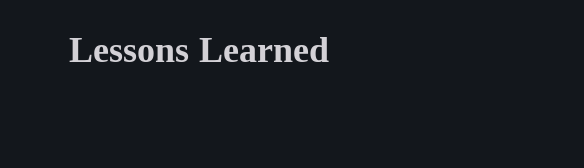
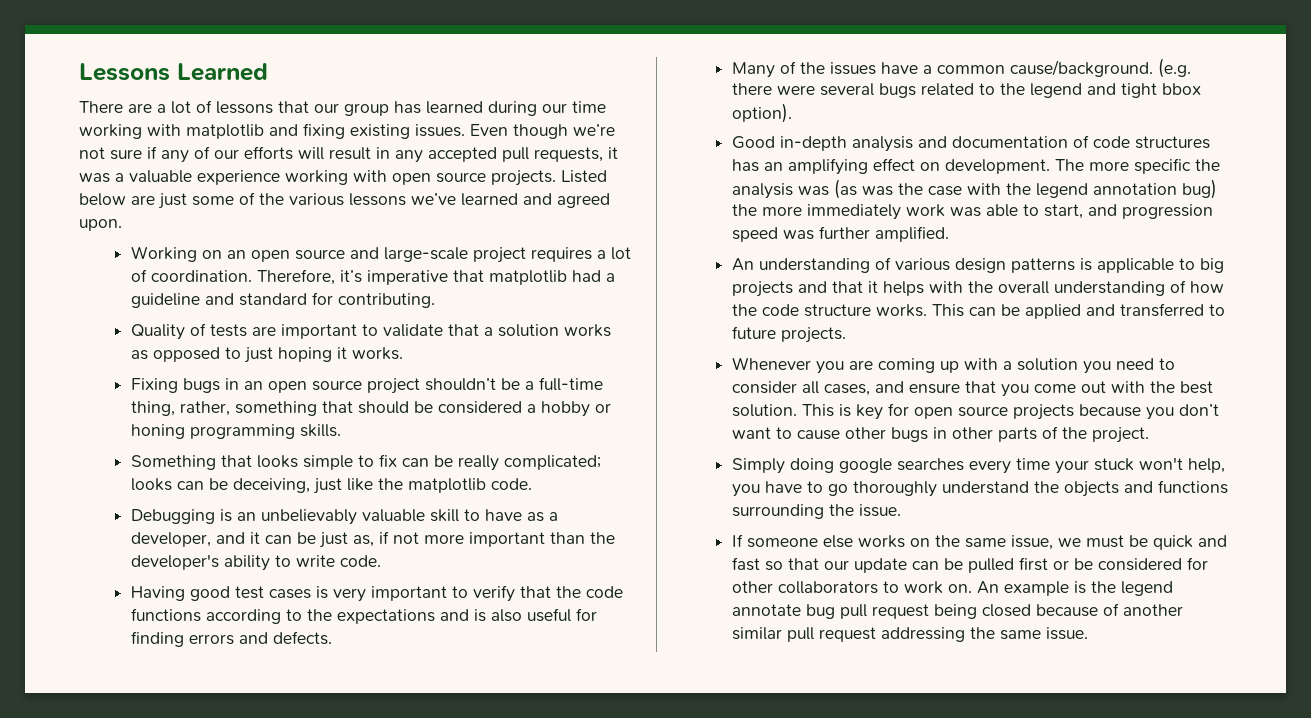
(329, 49) none -> [79,100,606,116] [79,123,615,139] [79,146,618,163] [79,170,607,186] [79,192,610,209] [79,219,122,231] [130,246,631,263] [130,269,615,285] [130,292,435,308] [130,323,611,340] [130,347,403,363] [130,377,603,394] [130,401,611,417] [130,424,341,439] [130,454,601,471] [130,478,532,494] [130,509,558,525] [130,531,615,548] [130,554,381,571] [130,585,623,602] [130,608,597,624] [130,631,332,647] [731,58,1191,78] [731,83,1201,98] [731,103,792,123] [731,135,1210,152] [731,158,1220,175] [731,179,1217,199] [731,204,1213,220] [731,226,949,242] [731,257,1224,273] [731,280,1224,297] [731,303,1225,319] [731,326,846,343] [731,357,1175,374] [731,381,1213,397] [731,403,1219,420] [731,426,1149,443] [731,457,1225,474] [731,480,1228,497] [731,504,901,519] [731,534,1227,550] [731,557,1208,573] [731,581,1173,596] [731,603,1183,619] [731,627,1088,642] // There are a lot of lessons that our group has learned during our time working with matplotlib and fixing existing issues. Even though we’re not sure if any of our efforts will result in any accepted pull requests, it was a valuable experience working with open source projects. Listed below are just some of the various lessons we’ve learned and agreed upon. // Working on an open source and large-scale project requires a lot of coordination. Therefore, it’s imperative that matplotlib had a guideline and standard for contributing. // Quality of tests are important to validate that a solution works as opposed to just hoping it works. // Fixing bugs in an open source project shouldn’t be a full-time thing, rather, something that should be considered a hobby or honing programming skills. // Something that looks simple to fix can be really complicated; looks can be deceiving, just like the matplotlib code. // Debugging is an unbelievably valuable skill to have as a developer, and it can be just as, if not more important than the developer's ability to write code. // Having good test cases is very important to verify that the code functions according to the expectations and is also useful for finding errors and defects. // Many of the issues have a common cause/background. (e.g. there were several bugs related to the legend and tight bbox option). // Good in-depth analysis and documentation of code structures has an amplifying effect on development. The more specific the analysis was (as was the case with the legend annotation bug) the more immediately work was able to start, and progression speed was further amplified. // An understanding of various design patterns is applicable to big projects and that it helps with the overall understanding of how the code structure works. This can be applied and transferred to future projects. // Whenever you are coming up with a solution you need to consider all cases, and ensure that you come out with the best solution. This is key for open source projects because you don’t want to cause other bugs in other parts of the project. // Simply doing google searches every time your stuck won't help, you have to go thoroughly understand the objects and functions surrounding the issue. // If someone else works on the same issue, we must be quick and fast so that our update can be pulled first or be considered for other collaborators to work on. An example is the legend annotate bug pull request being closed because of another similar pull request addressing the same issue.

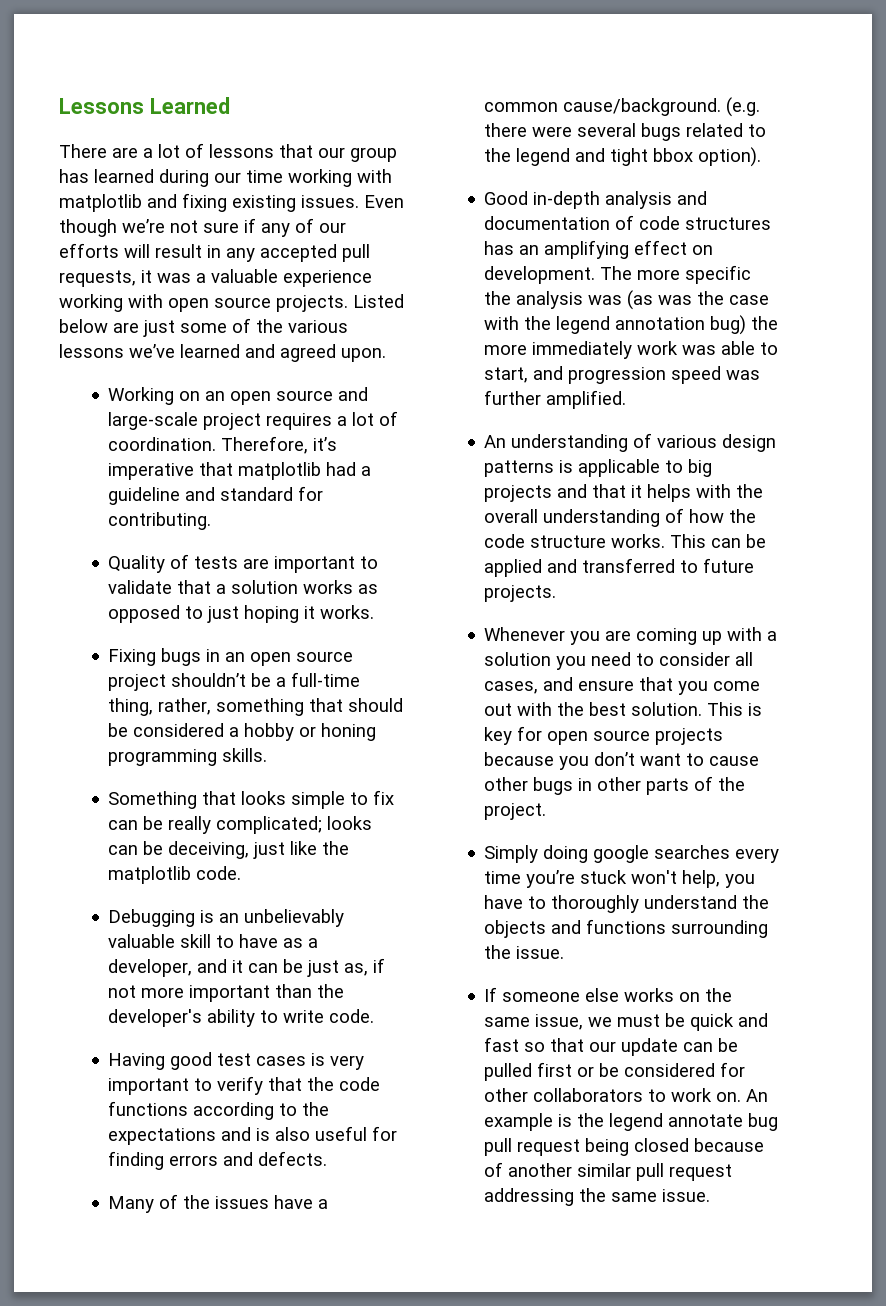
[1054,460,1089,474] your -> [526,870,576,888] you’re
[827,484,848,496] go -> (547, 902) none

